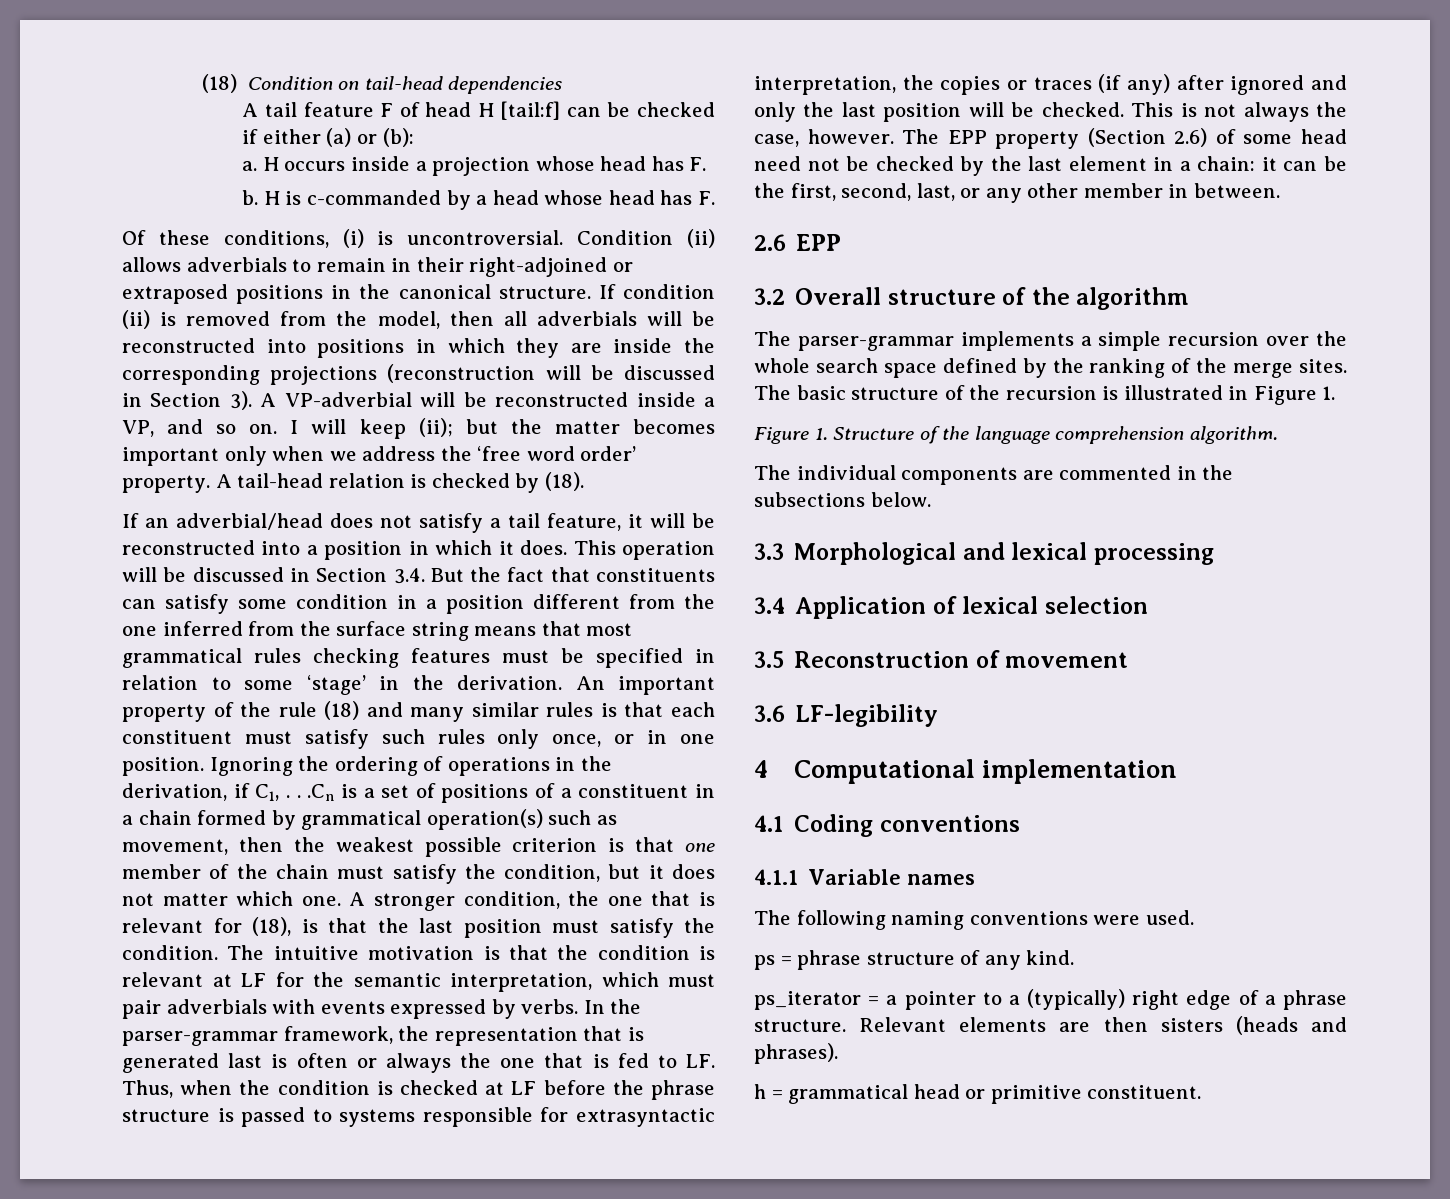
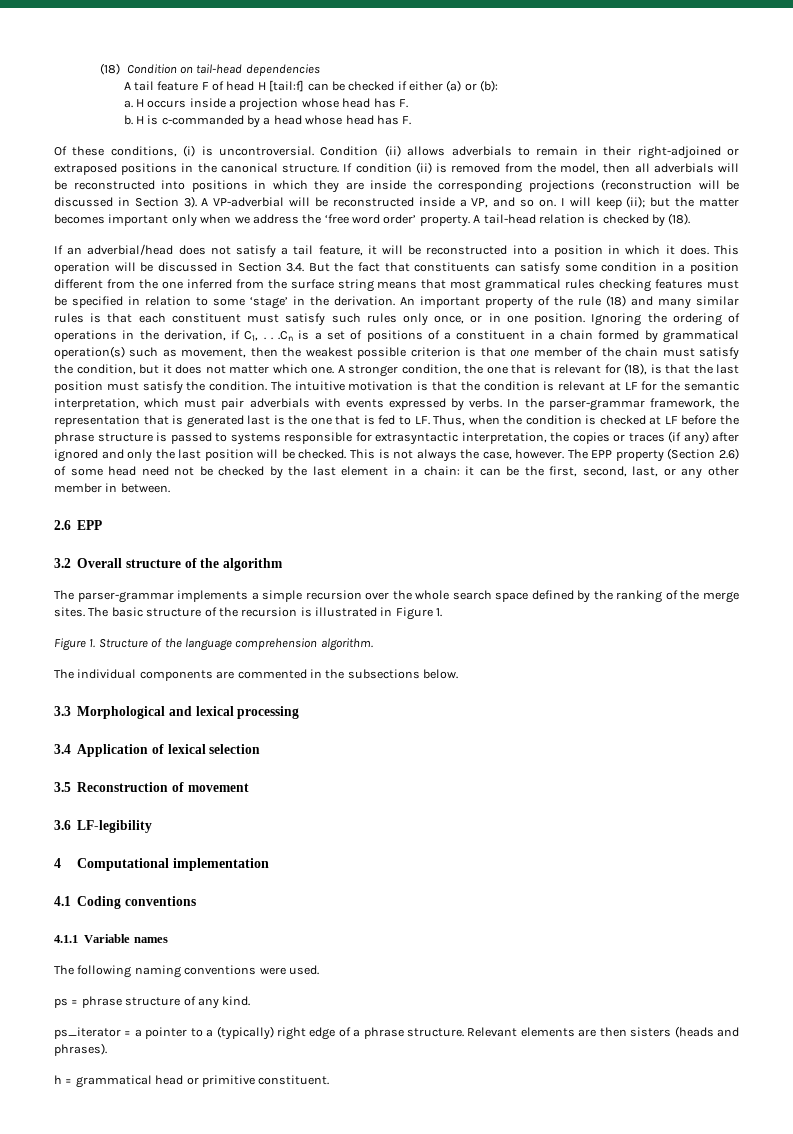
[296,1053,451,1073] often or always -> (285, 420) none

